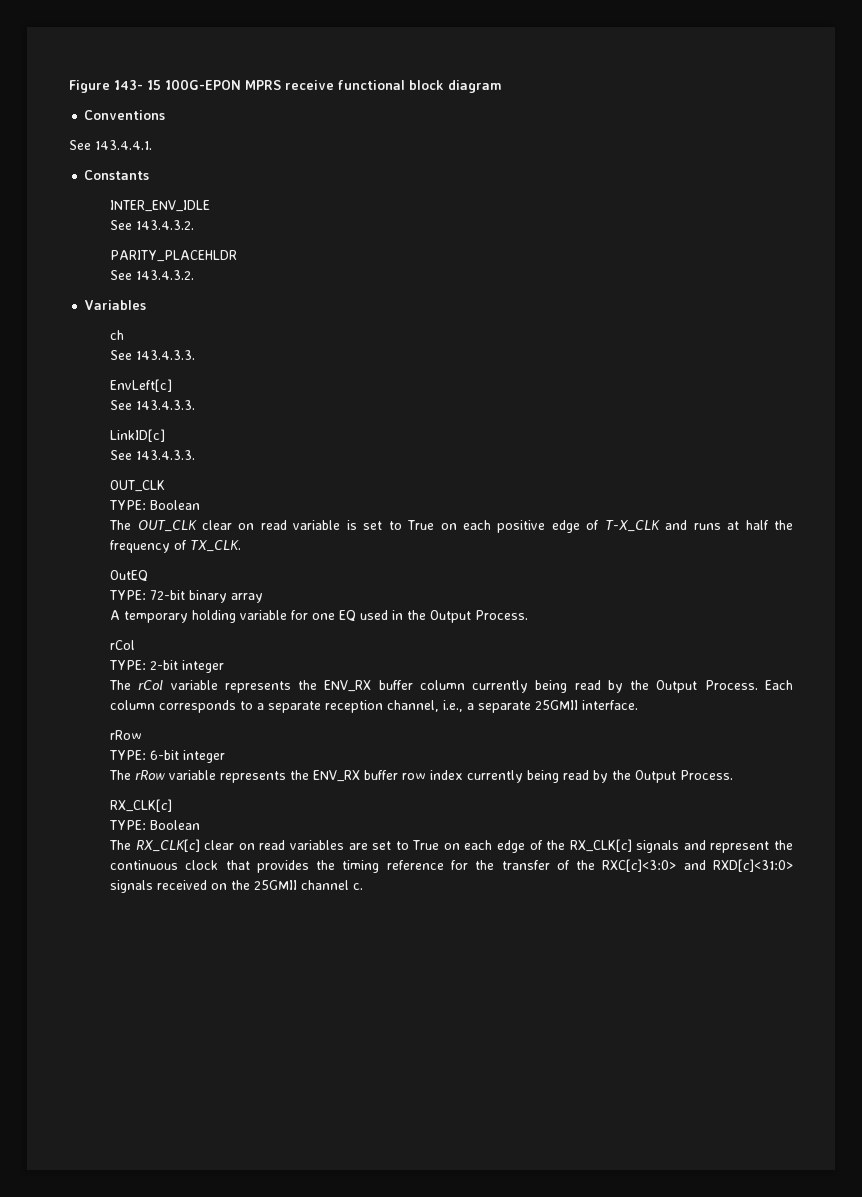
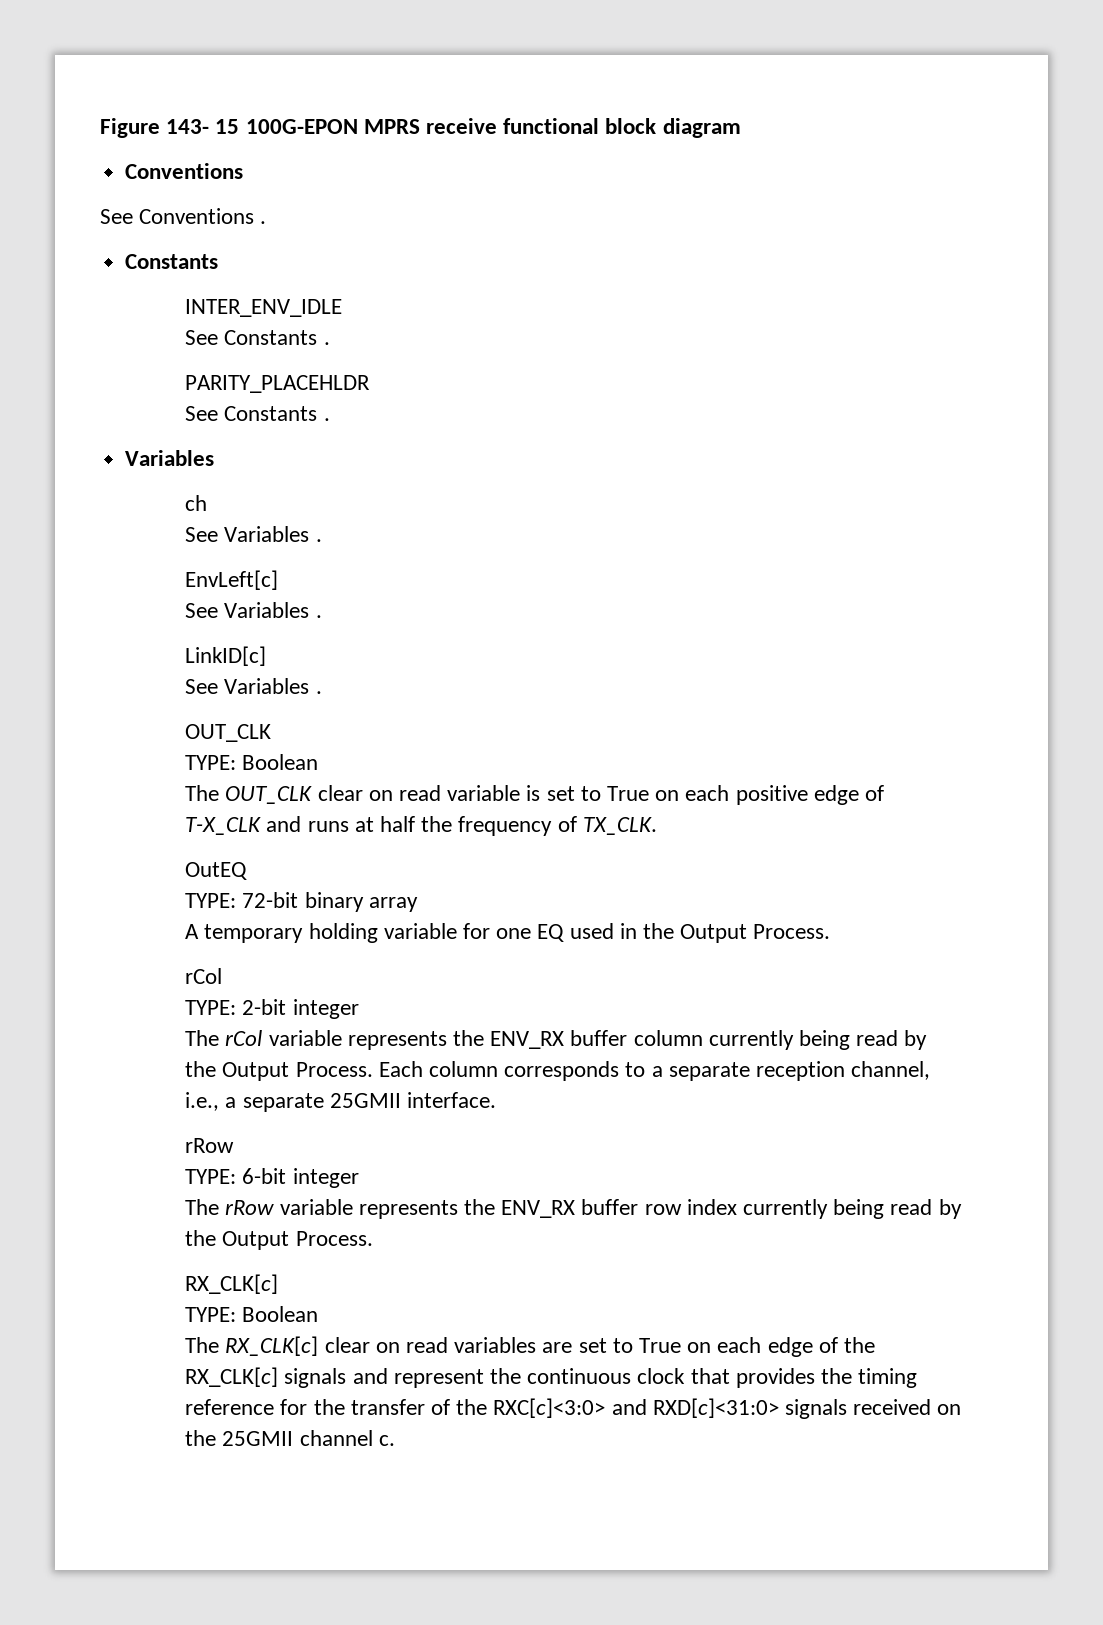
[95,140,152,150] 143.4.4.1. -> [139,208,267,224] Conventions .
[136,220,195,230] 143.4.3.2. -> [224,330,330,345] Constants .
[136,270,195,280] 143.4.3.2. -> [224,406,330,421] Constants .
[136,350,196,360] 143.4.3.3. -> [224,526,322,542] Variables .
[136,400,196,410] 143.4.3.3. -> [224,602,322,618] Variables .
[136,450,196,460] 143.4.3.3. -> [224,678,322,694] Variables .

